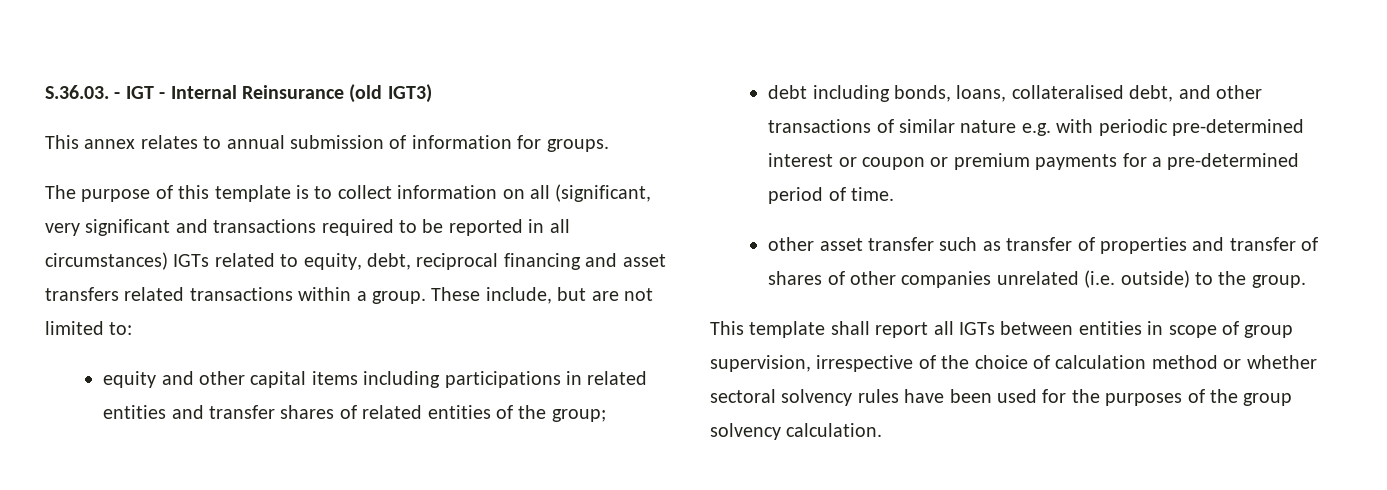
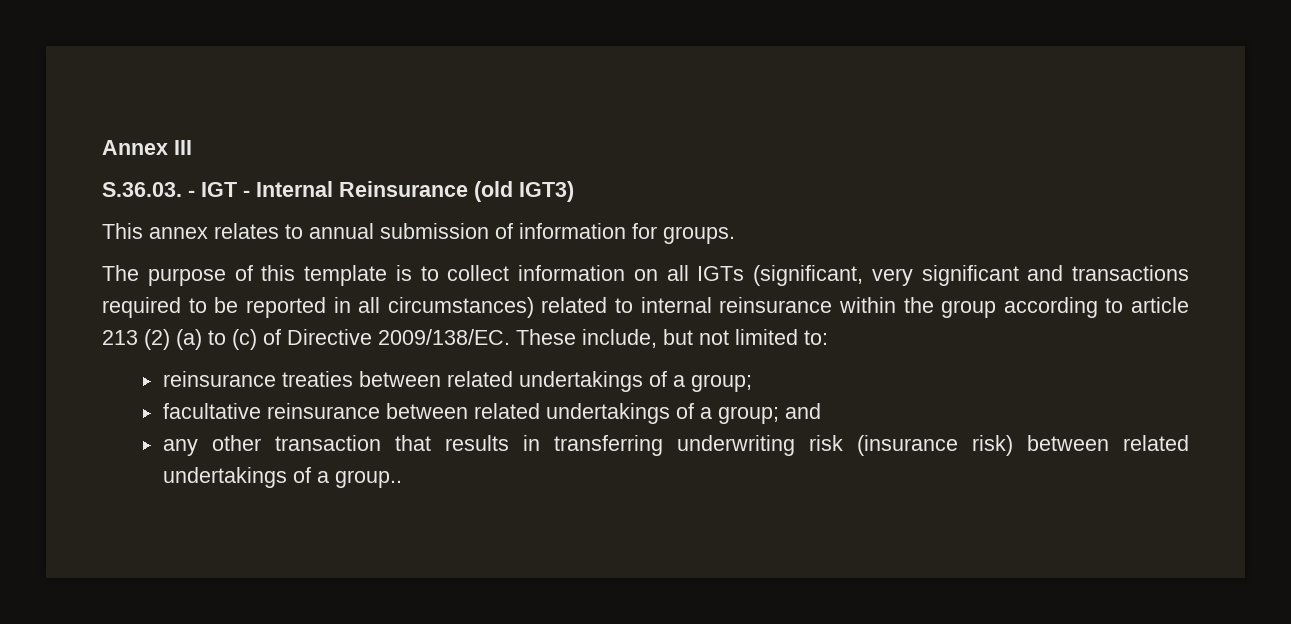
(45, 92) none -> [102,140,192,155] Annex III //
(550, 192) none -> [697,266,745,281] IGTs
[173,254,210,267] IGTs -> (534, 307) none
[303,253,666,270] [45,287,426,304] equity, debt, reciprocal financing and asset transfers related transactions within a group. -> [640,297,1189,318] [102,329,510,350] internal reinsurance within the group according to article 213 (2) (a) to (c) of Directive 2009/138/EC.
[591,291,619,301] are -> (693, 337) none
[103,371,648,388] [103,405,606,422] [768,85,1263,102] [768,119,1305,136] [768,153,1300,170] [768,187,895,204] [768,237,1319,254] [768,270,1306,288] [710,321,1294,338] [710,355,1317,372] [710,389,1293,406] [710,423,883,440] equity and other capital items including participations in related entities and transfer shares of related entities of the group; // debt including bonds, loans, collateralised debt, and other transactions of similar nature e.g. with periodic pre-determined interest or coupon or premium payments for a pre-determined period of time. // other asset transfer such as transfer of properties and transfer of shares of other companies unrelated (i.e. outside) to the group. // This template shall report all IGTs between entities in scope of group supervision, irrespective of the choice of calculation method or whether sectoral solvency rules have been used for the purposes of the group solvency calculation. -> [162,371,752,392] [162,403,821,424] [162,435,1190,456] [162,467,402,488] reinsurance treaties between related undertakings of a group; // facultative reinsurance between related undertakings of a group; and // any other transaction that results in transferring underwriting risk (insurance risk) between related undertakings of a group..

